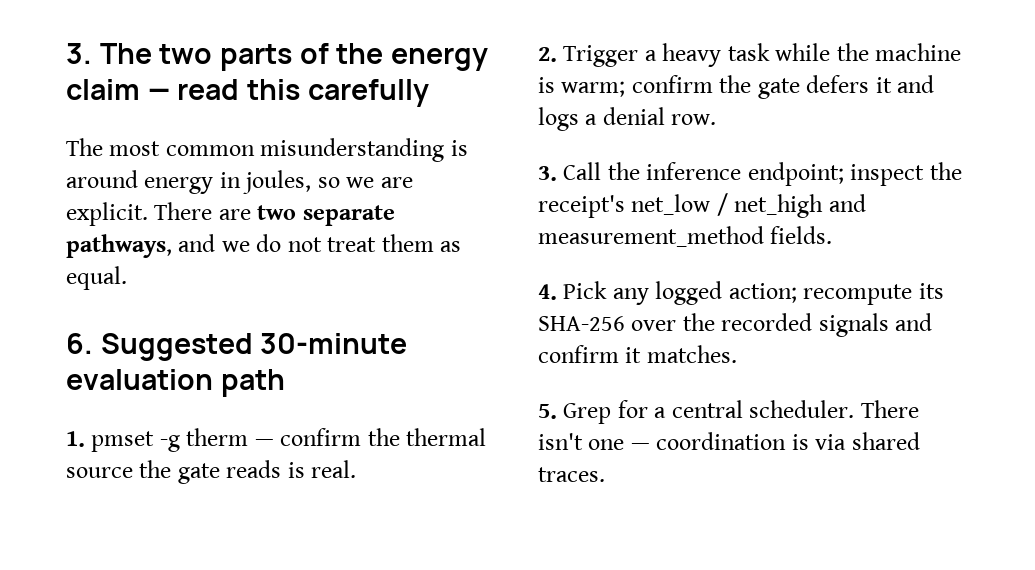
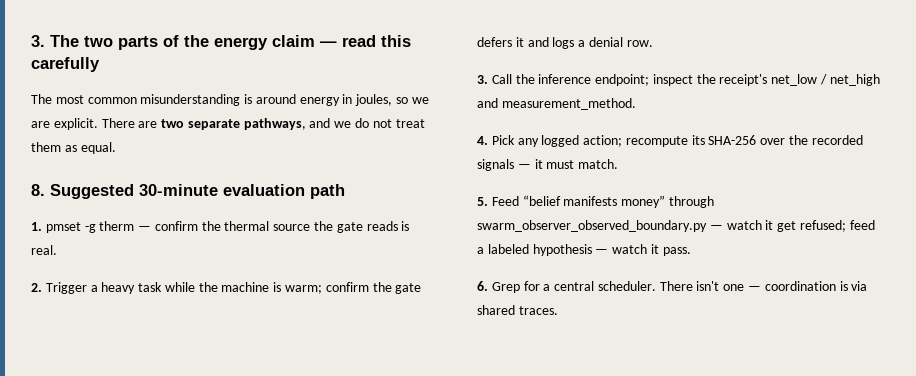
[66,333,93,354] 6. -> [31,184,45,196] 8.
[538,226,833,247] measurement_method fields. -> [501,98,636,110] measurement_method.
[895,313,933,331] [538,345,737,363] [538,404,557,419] and confirm it matches. // 5. -> [517,159,619,169] [477,195,714,208] [477,220,875,232] [477,244,691,256] [477,281,488,291] — it must match. // 5. Feed “belief manifests money” through swarm_observer_observed_boundary.py — watch it get refused; feed a labeled hypothesis — watch it pass. // 6.

